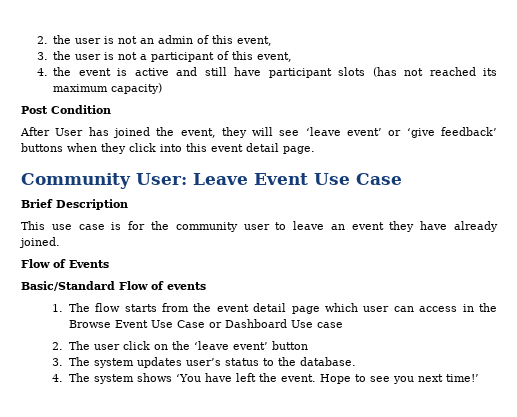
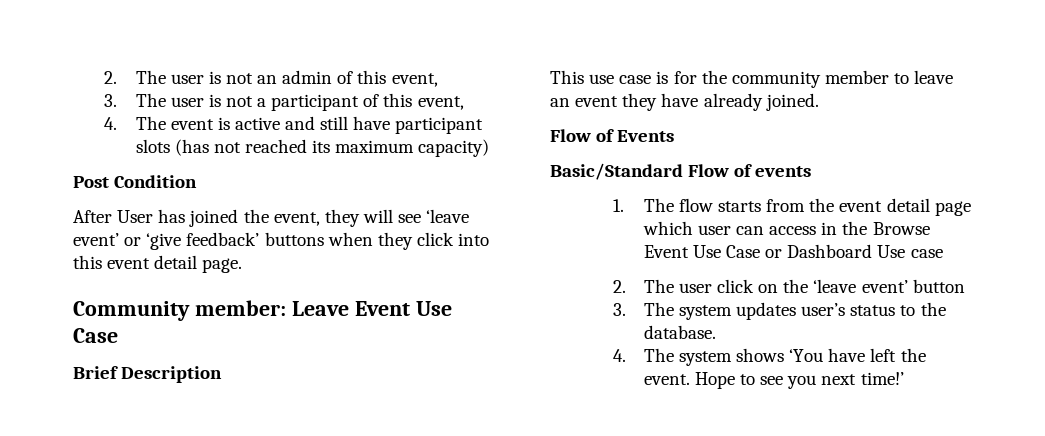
[36,35,72,44] 2. the -> [104,70,166,84] 2. The
[53,51,72,60] the -> [135,93,166,107] The
[53,67,72,76] the -> [135,116,166,130] The
[136,173,187,185] User: -> [194,300,286,316] member:
[243,224,270,230] user -> [824,70,889,84] member

